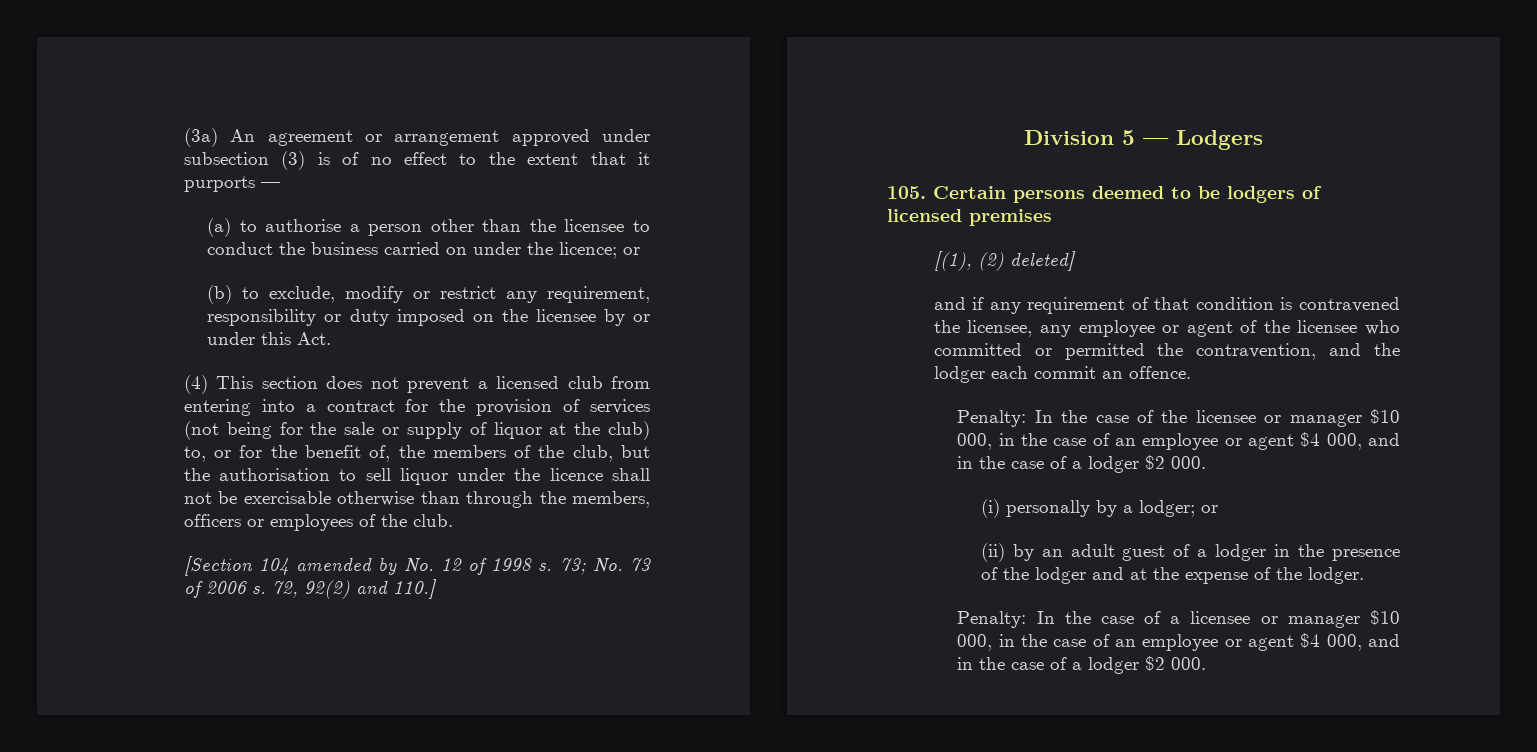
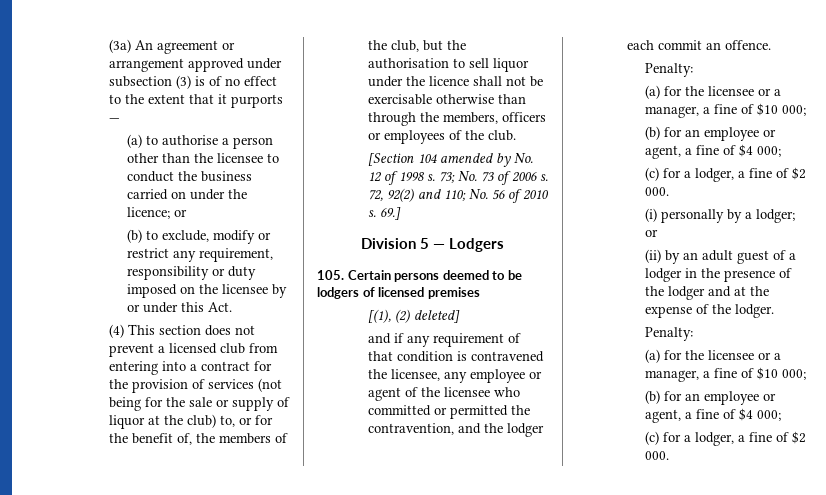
[392,579,437,599] 110.] -> [443,189,549,203] [367,207,401,220] 110; No. 56 of 2010 s. 69.]
[1034,409,1400,427] [957,432,1400,450] [957,456,1140,473] In the case of the licensee or manager $10 000, in the case of an employee or agent $4 000, and in the case of a lodger -> [645,85,782,99] [645,103,807,118] [645,126,777,141] [645,144,782,159] [645,167,790,182] // (a) for the licensee or a manager, a fine of $10 000; // (b) for an employee or agent, a fine of $4 000; // (c) for a lodger, a fine of
[1036,610,1400,628] [957,633,1400,651] [957,657,1140,674] In the case of a licensee or manager $10 000, in the case of an employee or agent $4 000, and in the case of a lodger -> [645,349,782,363] [645,367,807,382] [645,390,777,405] [645,408,782,423] [645,431,790,446] // (a) for the licensee or a manager, a fine of $10 000; // (b) for an employee or agent, a fine of $4 000; // (c) for a lodger, a fine of

